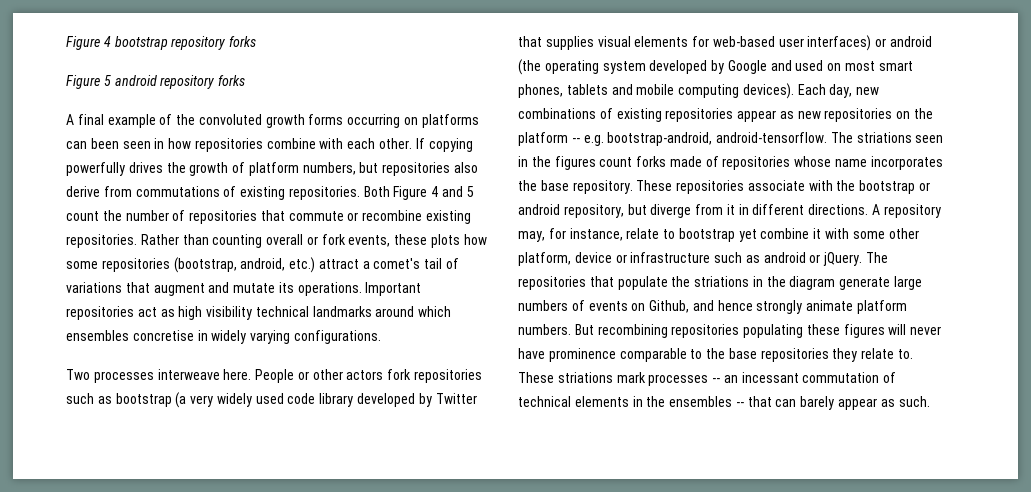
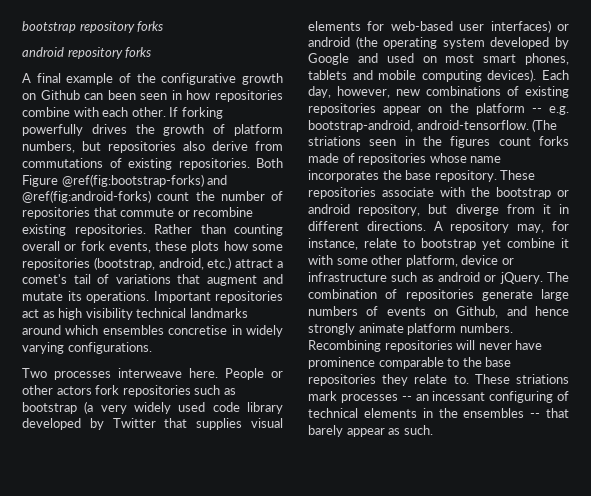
[66,36,111,50] Figure 4 -> (22, 27) none
[66,75,111,89] Figure 5 -> (164, 26) none
[198,114,479,128] convoluted growth forms occurring on platforms -> [161,73,283,85] [22,90,80,100] configurative growth on Github
[428,138,473,152] copying -> [181,107,223,119] forking
[431,186,474,197] 4 and 5 -> [61,174,228,187] [22,190,151,203] @ref(fig:bootstrap-forks) and @ref(fig:android-forks)
(853, 91) none -> [337,86,390,98] however,
[779,108,893,122] as new repositories -> (422, 110) none
[830,132,853,143] The -> [532,119,558,132] (The
[518,276,836,290] repositories that populate the striations in the diagram -> [308,289,474,301] combination of repositories
[574,324,885,338] But recombining repositories populating these figures -> [308,340,453,352] Recombining repositories
[802,372,880,383] commutation -> [489,391,554,403] configuring
[775,399,797,407] can -> (569, 413) none

